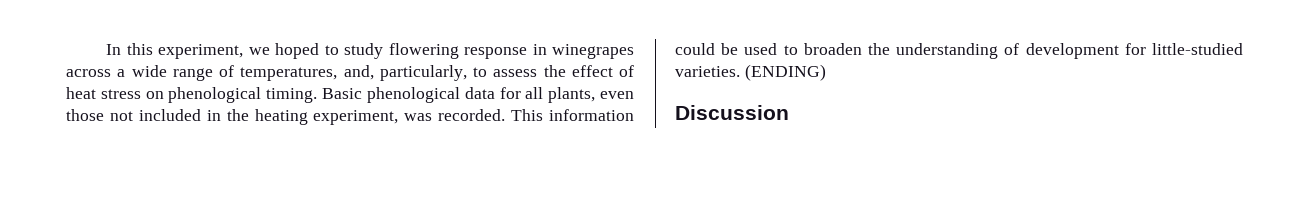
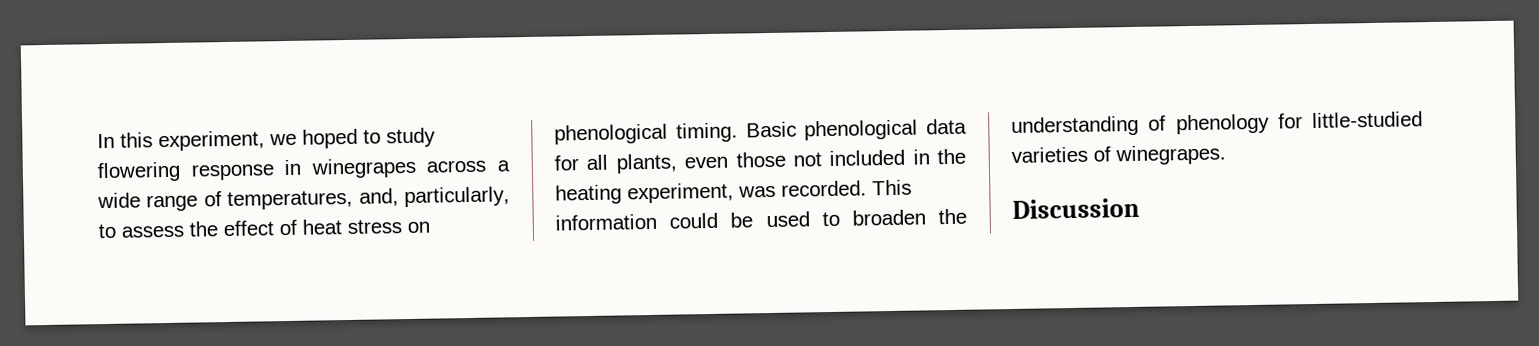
[1025,43,1119,59] development -> [1175,113,1270,135] phenology
[675,64,826,81] varieties. (ENDING) -> [1011,144,1226,166] varieties of winegrapes.

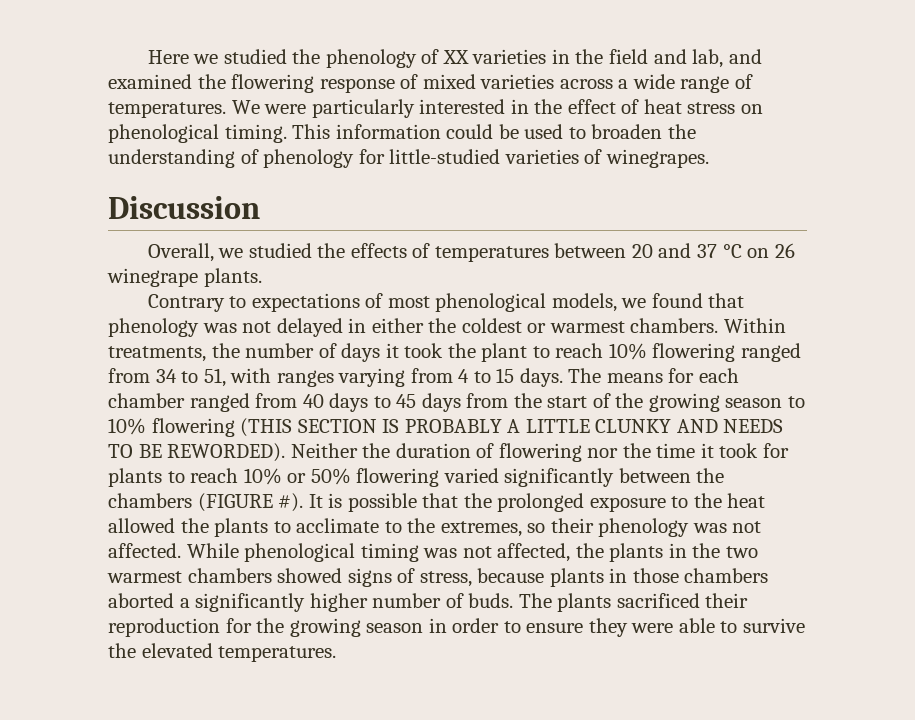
[97,127,436,152] [97,157,417,183] In this experiment, we hoped to study flowering response in winegrapes -> [147,49,762,68] [108,74,555,93] Here we studied the phenology of XX varieties in the field and lab, and examined the flowering response of mixed varieties
[227,186,510,210] [98,223,184,239] temperatures, and, particularly, to assess -> [108,99,529,118] temperatures. We were particularly interested in
[745,118,967,141] [554,148,966,174] [555,180,867,205] Basic phenological data for all plants, even those not included in the heating experiment, was recorded. -> (287, 133) none
(1140, 208) none -> [147,243,795,262] [107,268,262,287] [147,293,745,312] [108,318,786,337] [108,343,801,362] [108,368,740,387] [108,393,806,412] [108,418,784,437] [108,443,789,462] [108,468,725,487] [108,493,766,512] [108,518,762,537] [108,543,758,562] [107,568,769,587] [108,593,749,612] [108,618,805,637] [108,643,337,662] // Overall, we studied the effects of temperatures between 20 and 37 °C on 26 winegrape plants. // Contrary to expectations of most phenological models, we found that phenology was not delayed in either the coldest or warmest chambers. Within treatments, the number of days it took the plant to reach 10% flowering ranged from 34 to 51, with ranges varying from 4 to 15 days. The means for each chamber ranged from 40 days to 45 days from the start of the growing season to 10% flowering (THIS SECTION IS PROBABLY A LITTLE CLUNKY AND NEEDS TO BE REWORDED). Neither the duration of flowering nor the time it took for plants to reach 10% or 50% flowering varied significantly between the chambers (FIGURE #). It is possible that the prolonged exposure to the heat allowed the plants to acclimate to the extremes, so their phenology was not affected. While phenological timing was not affected, the plants in the two warmest chambers showed signs of stress, because plants in those chambers aborted a significantly higher number of buds. The plants sacrificed their reproduction for the growing season in order to ensure they were able to survive the elevated temperatures.

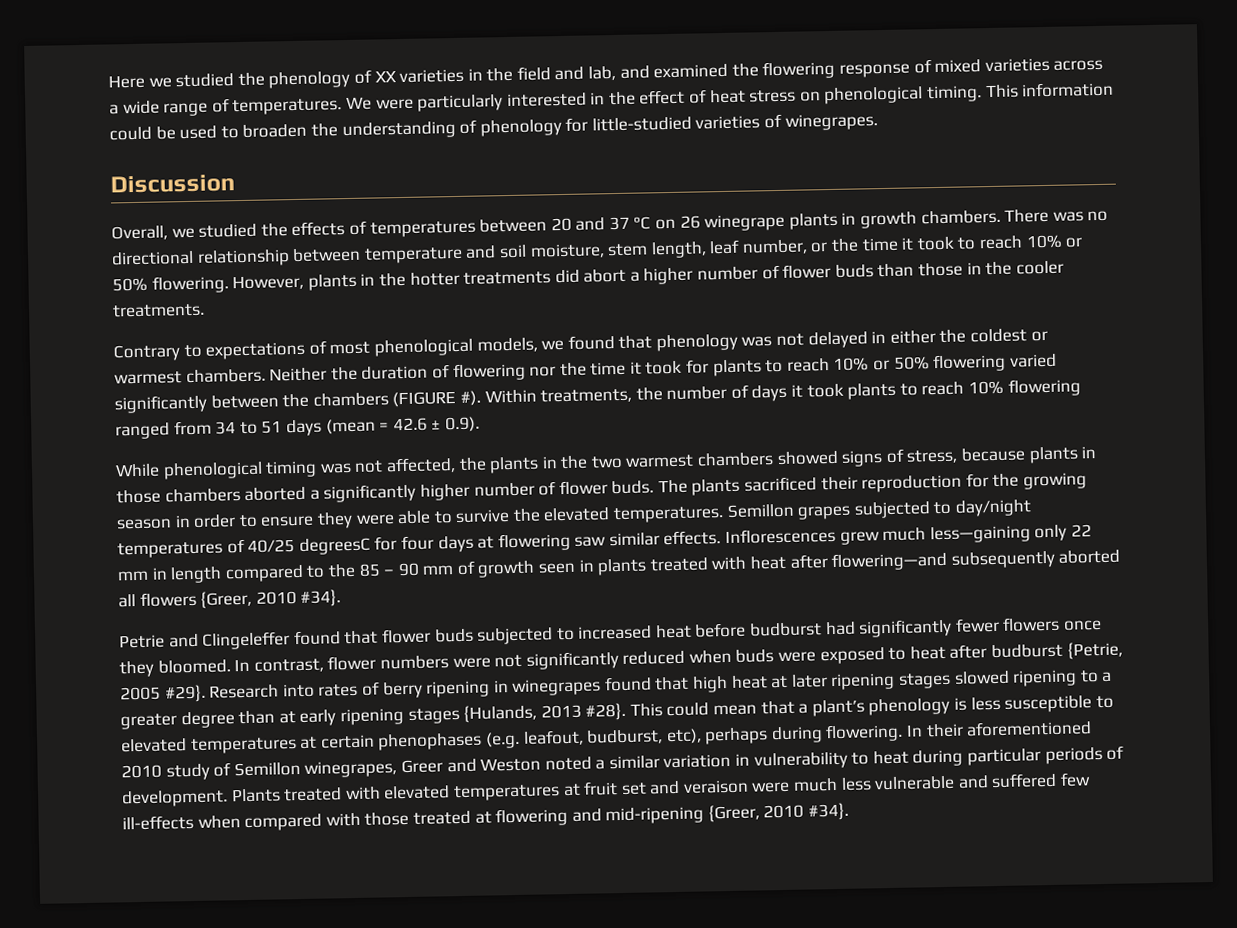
[203,268,262,287] plants. -> [788,208,1109,230] [111,234,1084,267] [112,260,1064,294] [112,303,205,318] plants in growth chambers. There was no directional relationship between temperature and soil moisture, stem length, leaf number, or the time it took to reach 10% or 50% flowering. However, plants in the hotter treatments did abort a higher number of flower buds than those in the cooler treatments.
[723,318,786,333] [108,343,801,362] [108,368,740,387] [108,393,806,412] [108,418,784,437] [108,443,286,462] Within treatments, the number of days it took the plant to reach 10% flowering ranged from 34 to 51, with ranges varying from 4 to 15 days. The means for each chamber ranged from 40 days to 45 days from the start of the growing season to 10% flowering (THIS SECTION IS PROBABLY A LITTLE CLUNKY AND NEEDS TO BE REWORDED). -> (266, 376) none
[308,493,766,512] [108,518,762,537] [108,543,181,558] It is possible that the prolonged exposure to the heat allowed the plants to acclimate to the extremes, so their phenology was not affected. -> [484,378,1081,404] [115,416,480,440] Within treatments, the number of days it took plants to reach 10% flowering ranged from 34 to 51 days (mean = 42.6 ± 0.9). //
(464, 600) none -> [558,480,608,496] flower
(337, 654) none -> [726,499,1033,520] [117,524,1093,559] [117,549,1121,584] [118,589,342,609] [119,616,1103,650] [119,641,1123,678] [120,669,1113,703] [120,695,1114,730] [121,720,1093,755] [121,745,1125,781] [122,772,1092,808] [122,802,850,832] Semillon grapes subjected to day/night temperatures of 40/25 degreesC for four days at flowering saw similar effects. Inflorescences grew much less—gaining only 22 mm in length compared to the 85 – 90 mm of growth seen in plants treated with heat after flowering—and subsequently aborted all flowers {Greer, 2010 #34}. // Petrie and Clingeleffer found that flower buds subjected to increased heat before budburst had significantly fewer flowers once they bloomed. In contrast, flower numbers were not significantly reduced when buds were exposed to heat after budburst {Petrie, 2005 #29}. Research into rates of berry ripening in winegrapes found that high heat at later ripening stages slowed ripening to a greater degree than at early ripening stages {Hulands, 2013 #28}. This could mean that a plant’s phenology is less susceptible to elevated temperatures at certain phenophases (e.g. leafout, budburst, etc), perhaps during flowering. In their aforementioned 2010 study of Semillon winegrapes, Greer and Weston noted a similar variation in vulnerability to heat during particular periods of development. Plants treated with elevated temperatures at fruit set and veraison were much less vulnerable and suffered few ill-effects when compared with those treated at flowering and mid-ripening {Greer, 2010 #34}.

